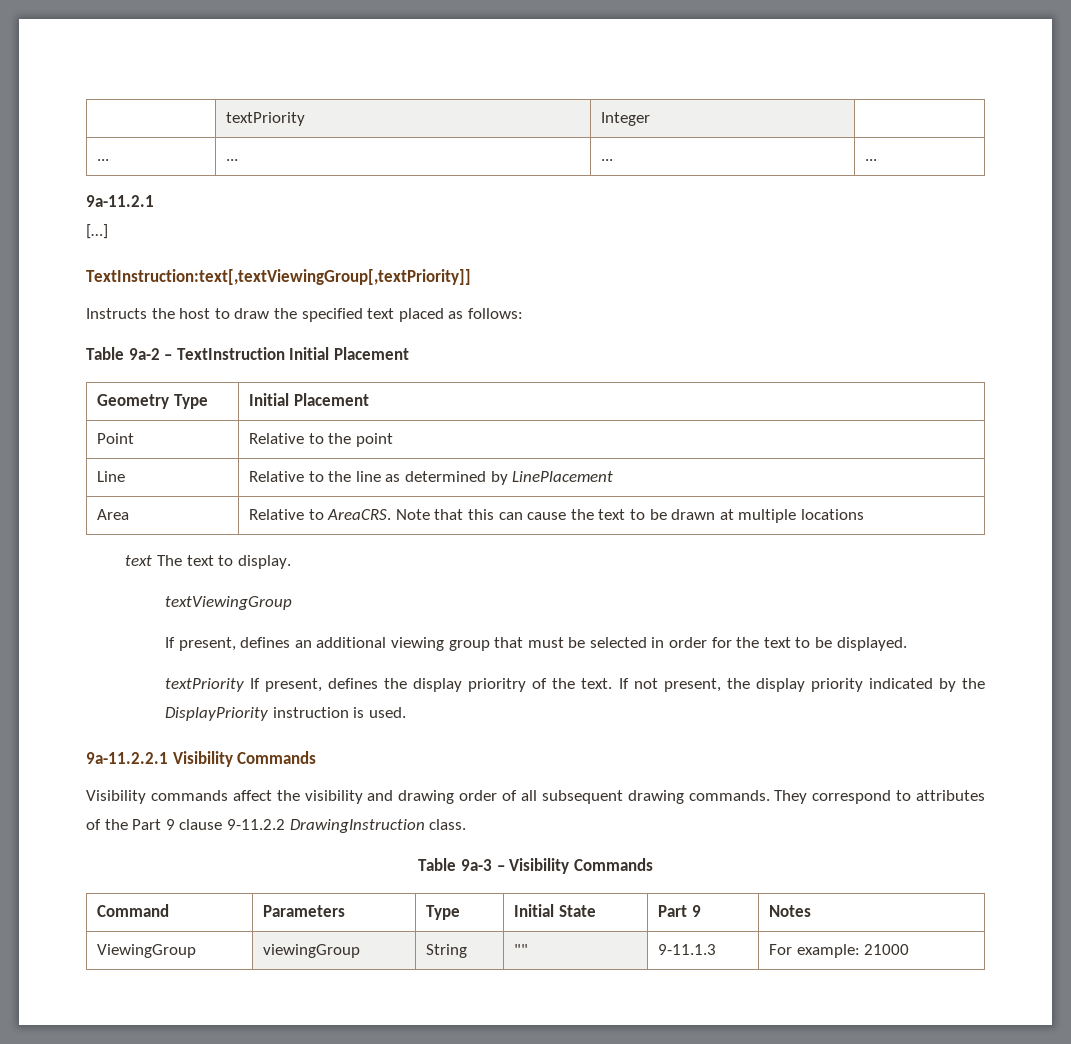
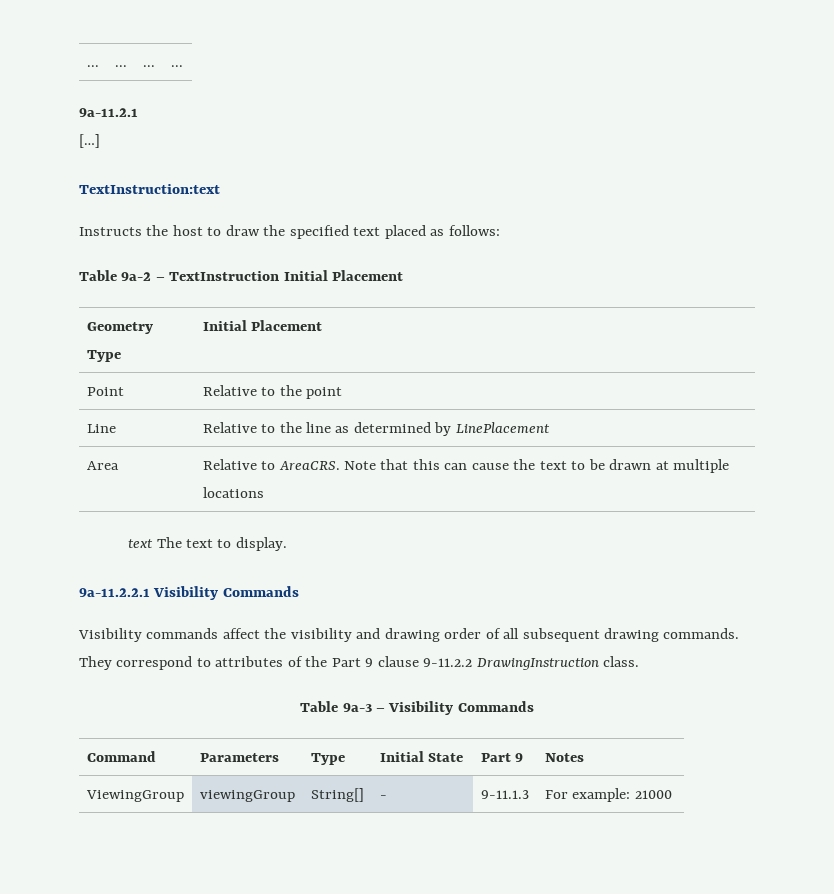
[226,112,306,126] [601,112,651,126] | textPriority | Integer | // -> (86, 66) none
[86,269,471,285] TextInstruction:text[,textViewingGroup[,textPriority]] -> [79,184,220,194] TextInstruction:text
[164,596,292,610] [164,637,907,651] [164,678,986,692] [164,707,406,721] // textViewingGroup // If present, defines an additional viewing group that must be selected in order for the text to be displayed. // textPriority If present, defines the display prioritry of the text. If not present, the display priority indicated by the DisplayPriority instruction is used. -> (287, 544) none
[426,944,468,958] [514,944,529,955] String | "" -> [310,788,364,802] [379,795,387,799] String[] | -

